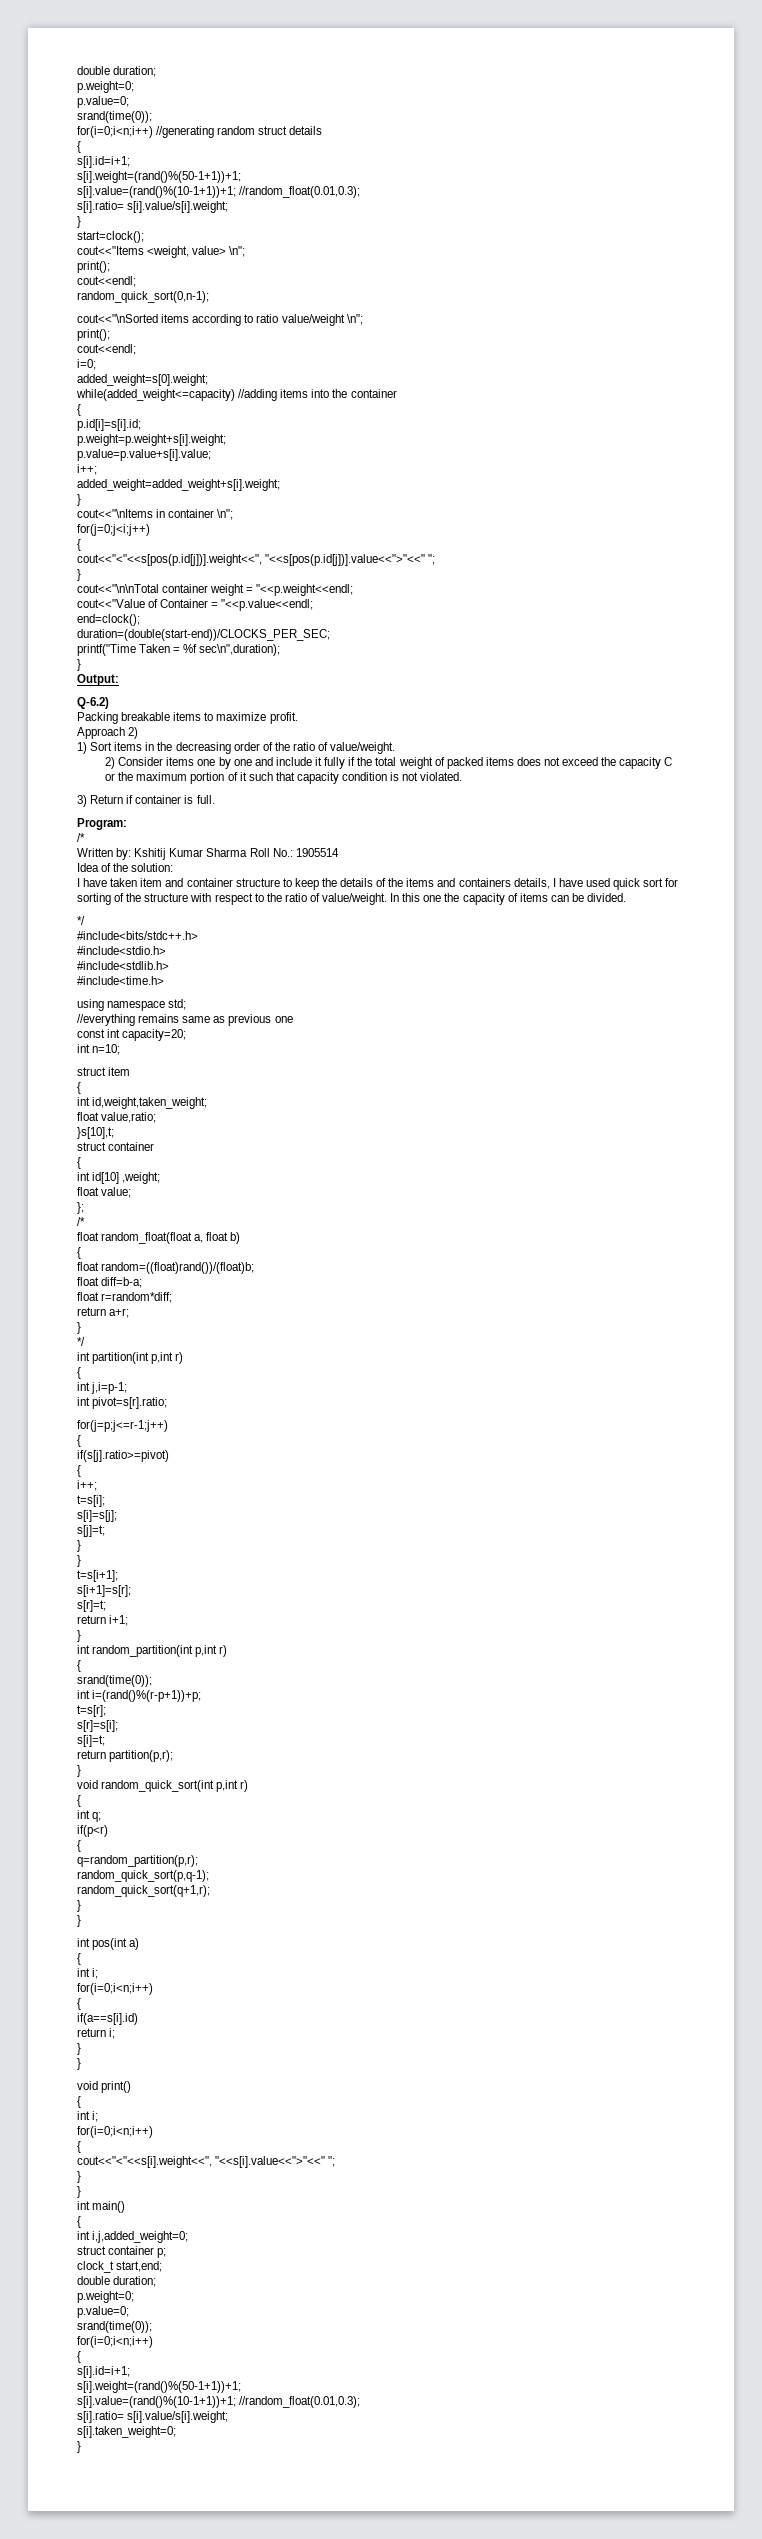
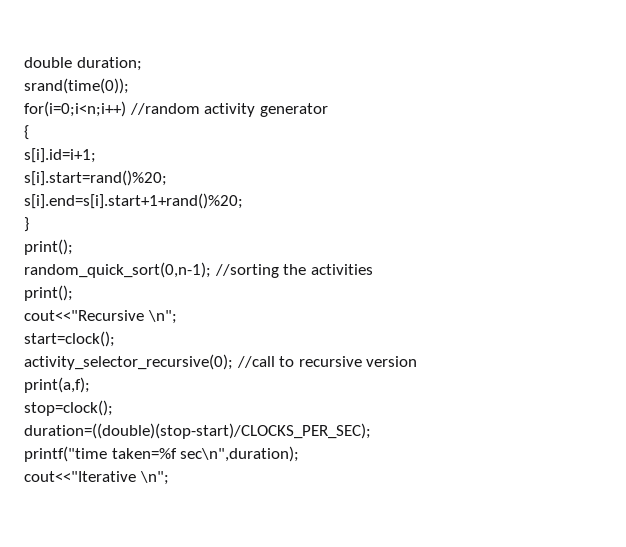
[77,66,157,77] [77,81,134,93] [77,96,129,108] [77,111,152,123] [77,126,323,138] [77,141,81,153] [77,156,130,168] [77,171,241,183] [77,186,361,198] [77,201,229,213] [77,216,81,228] [77,231,144,243] [77,246,246,258] [77,261,110,273] [77,276,136,287] [77,291,209,303] [77,314,363,326] [77,329,110,341] [77,344,136,355] [77,359,96,370] [77,374,208,386] [76,389,397,401] [77,404,81,416] [77,419,141,431] [77,434,226,446] [77,449,211,461] [77,464,97,475] [77,479,280,491] [77,494,81,506] [77,509,234,520] [77,524,150,536] [77,539,81,551] [77,554,436,566] [77,569,81,581] [77,584,354,596] [77,599,314,611] [77,614,140,626] [77,629,330,641] [77,644,281,656] [77,659,81,671] [77,674,119,686] [77,697,109,709] [77,712,298,724] [77,727,139,739] [77,742,396,754] [105,757,673,769] [105,772,463,784] [77,795,215,807] [77,818,127,830] [77,833,85,842] [77,848,339,860] [77,863,174,872] [77,878,679,890] [77,893,627,905] [77,916,85,925] [77,931,198,940] [77,946,166,955] [77,961,169,970] [77,976,164,985] [77,999,187,1011] [77,1014,293,1026] [77,1029,187,1041] [77,1044,121,1055] [77,1067,131,1076] [77,1082,81,1094] [77,1097,208,1109] [77,1112,157,1123] [77,1127,114,1139] [77,1142,155,1151] [77,1157,81,1169] [77,1172,161,1184] [77,1187,132,1198] [77,1202,84,1214] [77,1217,85,1226] [77,1232,241,1244] [77,1247,81,1259] [77,1262,255,1274] [77,1277,143,1288] [77,1292,173,1303] [77,1307,130,1318] [77,1322,81,1334] [77,1337,85,1346] [77,1352,184,1364] [77,1367,81,1379] [77,1382,128,1394] [77,1397,168,1409] [77,1420,168,1432] [77,1435,81,1447] [77,1450,169,1462] [77,1465,81,1477] [77,1480,97,1491] [77,1495,105,1507] [77,1510,117,1522] [77,1525,105,1537] [77,1540,81,1552] [77,1555,81,1567] [77,1570,118,1582] [77,1585,131,1597] [77,1600,106,1612] [77,1615,129,1626] [77,1630,81,1642] [77,1645,228,1657] [77,1660,81,1672] [77,1675,152,1687] [77,1690,202,1702] [77,1705,106,1717] [77,1720,118,1732] [77,1735,105,1747] [77,1750,174,1762] [77,1765,81,1777] [77,1780,249,1792] [77,1795,81,1807] [77,1810,102,1822] [77,1825,108,1837] [77,1840,81,1852] [77,1855,198,1867] [77,1870,209,1882] [77,1885,210,1897] [77,1900,81,1912] [77,1915,81,1927] [77,1938,140,1950] [77,1953,81,1965] [77,1968,99,1979] [77,1983,153,1995] [77,1998,81,2010] [77,2013,138,2025] [77,2028,116,2039] [77,2043,81,2055] [77,2058,81,2070] [77,2081,132,2093] [77,2096,81,2108] [77,2111,99,2122] [77,2126,153,2138] [77,2141,81,2153] [77,2156,336,2168] [77,2171,81,2183] [77,2186,81,2198] [77,2201,126,2213] [77,2216,81,2228] [77,2231,189,2243] [77,2246,167,2258] [77,2261,163,2273] [77,2276,157,2287] [77,2291,134,2303] [77,2306,129,2318] [77,2321,152,2333] [77,2336,153,2348] [77,2351,81,2363] [77,2366,130,2378] [77,2381,241,2393] [77,2396,361,2408] [77,2411,229,2423] [77,2426,176,2438] [77,2441,81,2453] double duration; // p.weight=0; // p.value=0; // srand(time(0)); // for(i=0;i<n;i++) //generating random struct details // { // s[i].id=i+1; // s[i].weight=(rand()%(50-1+1))+1; // s[i].value=(rand()%(10-1+1))+1; //random_float(0.01,0.3); // s[i].ratio= s[i].value/s[i].weight; // } // start=clock(); // cout<<"Items <weight, value> \n"; // print(); // cout<<endl; // random_quick_sort(0,n-1); // cout<<"\nSorted items according to ratio value/weight \n"; // print(); // cout<<endl; // i=0; // added_weight=s[0].weight; // while(added_weight<=capacity) //adding items into the container // { // p.id[i]=s[i].id; // p.weight=p.weight+s[i].weight; // p.value=p.value+s[i].value; // i++; // added_weight=added_weight+s[i].weight; // } // cout<<"\nItems in container \n"; // for(j=0;j<i;j++) // { // cout<<"<"<<s[pos(p.id[j])].weight<<", "<<s[pos(p.id[j])].value<<">"<<" "; // } // cout<<"\n\nTotal container weight = "<<p.weight<<endl; // cout<<"Value of Container = "<<p.value<<endl; // end=clock(); // duration=(double(start-end))/CLOCKS_PER_SEC; // printf("Time Taken = %f sec\n",duration); // } // Output: // Q-6.2) // Packing breakable items to maximize profit. // Approach 2) // 1) Sort items in the decreasing order of the ratio of value/weight. // 2) Consider items one by one and include it fully if the total weight of packed items does not exceed the capacity C or the maximum portion of it such that capacity condition is not violated. // 3) Return if container is full. // Program: // /* // Written by: Kshitij Kumar Sharma Roll No.: 1905514 // Idea of the solution: // I have taken item and container structure to keep the details of the items and containers details, I have used quick sort for sorting of the structure with respect to the ratio of value/weight. In this one the capacity of items can be divided. // */ // #include<bits/stdc++.h> // #include<stdio.h> // #include<stdlib.h> // #include<time.h> // using namespace std; // //everything remains same as previous one // const int capacity=20; // int n=10; // struct item // { // int id,weight,taken_weight; // float value,ratio; // }s[10],t; // struct container // { // int id[10] ,weight; // float value; // }; // /* // float random_float(float a, float b) // { // float random=((float)rand())/(float)b; // float diff=b-a; // float r=random*diff; // return a+r; // } // */ // int partition(int p,int r) // { // int j,i=p-1; // int pivot=s[r].ratio; // for(j=p;j<=r-1;j++) // { // if(s[j].ratio>=pivot) // { // i++; // t=s[i]; // s[i]=s[j]; // s[j]=t; // } // } // t=s[i+1]; // s[i+1]=s[r]; // s[r]=t; // return i+1; // } // int random_partition(int p,int r) // { // srand(time(0)); // int i=(rand()%(r-p+1))+p; // t=s[r]; // s[r]=s[i]; // s[i]=t; // return partition(p,r); // } // void random_quick_sort(int p,int r) // { // int q; // if(p<r) // { // q=random_partition(p,r); // random_quick_sort(p,q-1); // random_quick_sort(q+1,r); // } // } // int pos(int a) // { // int i; // for(i=0;i<n;i++) // { // if(a==s[i].id) // return i; // } // } // void print() // { // int i; // for(i=0;i<n;i++) // { // cout<<"<"<<s[i].weight<<", "<<s[i].value<<">"<<" "; // } // } // int main() // { // int i,j,added_weight=0; // struct container p; // clock_t start,end; // double duration; // p.weight=0; // p.value=0; // srand(time(0)); // for(i=0;i<n;i++) // { // s[i].id=i+1; // s[i].weight=(rand()%(50-1+1))+1; // s[i].value=(rand()%(10-1+1))+1; //random_float(0.01,0.3); // s[i].ratio= s[i].value/s[i].weight; // s[i].taken_weight=0; // } -> [24,57,142,71] [24,78,129,94] [24,101,328,117] [24,125,29,140] [24,148,96,163] [24,170,167,186] [24,193,243,209] [24,217,29,232] [24,239,73,255] [24,262,373,278] [24,285,73,301] [24,310,177,324] [24,331,115,347] [24,354,418,370] [24,377,90,393] [24,400,113,416] [24,423,371,439] [24,446,300,462] [24,471,169,485] double duration; // srand(time(0)); // for(i=0;i<n;i++) //random activity generator // { // s[i].id=i+1; // s[i].start=rand()%20; // s[i].end=s[i].start+1+rand()%20; // } // print(); // random_quick_sort(0,n-1); //sorting the activities // print(); // cout<<"Recursive \n"; // start=clock(); // activity_selector_recursive(0); //call to recursive version // print(a,f); // stop=clock(); // duration=((double)(stop-start)/CLOCKS_PER_SEC); // printf("time taken=%f sec\n",duration); // cout<<"Iterative \n";

